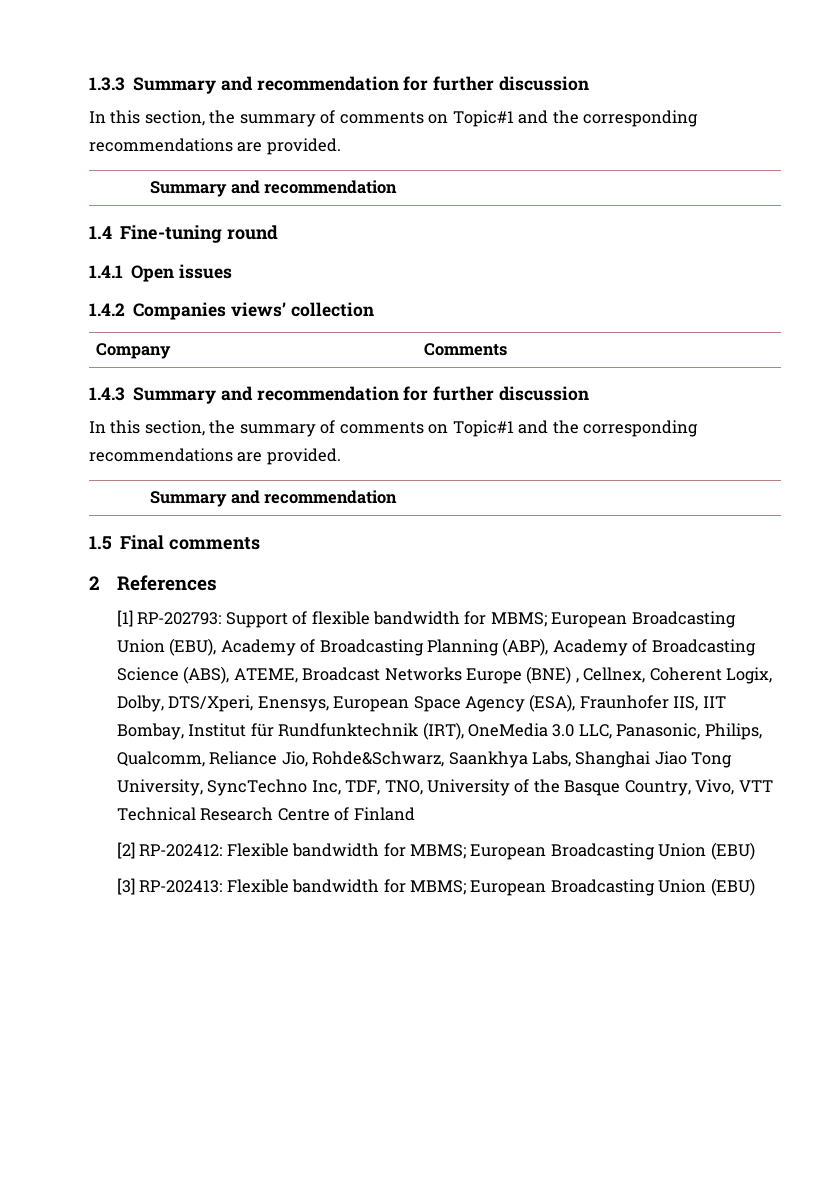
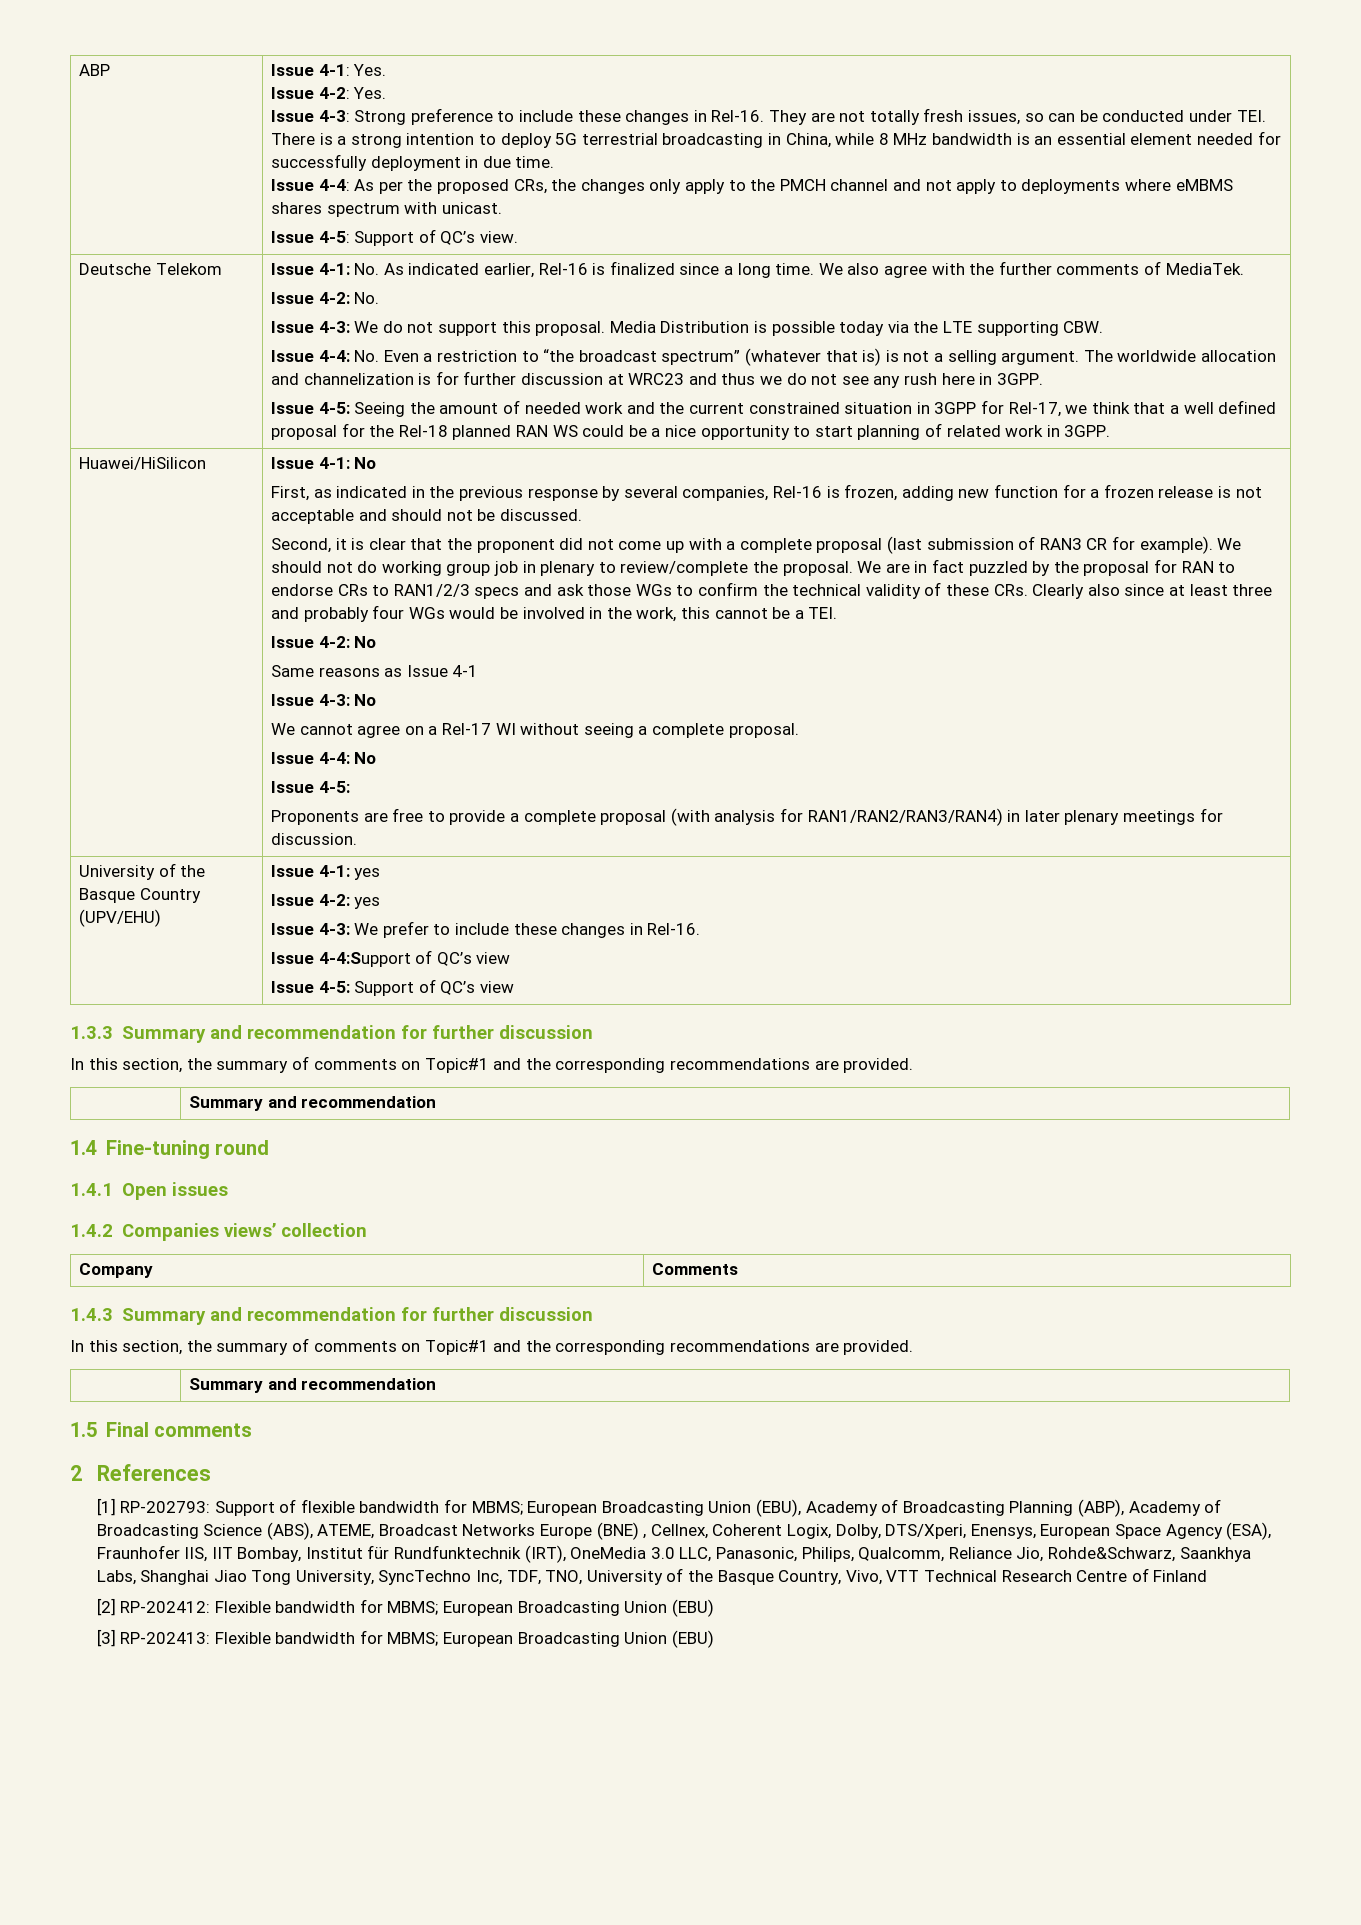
(89, 84) none -> [79,64,111,76] [271,64,387,76] [271,87,387,99] [271,108,1266,125] [271,131,1281,148] [271,154,555,171] [271,179,1233,194] [271,202,502,217] [271,229,519,246] [79,263,222,275] [271,261,1244,278] [271,292,380,304] [271,321,1104,336] [271,348,1276,366] [271,371,1043,388] [271,400,1277,417] [271,423,1111,440] [79,457,207,470] [271,457,377,469] [271,484,1262,501] [271,509,583,524] [271,536,1242,554] [271,559,1236,576] [271,582,1273,599] [271,605,838,622] [271,636,377,648] [271,665,479,677] [271,694,377,706] [271,723,799,738] [271,752,377,764] [271,781,350,793] [271,808,1223,826] [271,833,358,845] [79,863,206,880] [79,888,201,903] [79,909,162,927] [271,865,381,880] [271,894,381,909] [271,921,701,938] [271,950,511,967] [271,979,515,996] ABP | Issue 4-1: Yes. // Issue 4-2: Yes. // Issue 4-3: Strong preference to include these changes in Rel-16. They are not totally fresh issues, so can be conducted under TEI. There is a strong intention to deploy 5G terrestrial broadcasting in China, while 8 MHz bandwidth is an essential element needed for successfully deployment in due time. // Issue 4-4: As per the proposed CRs, the changes only apply to the PMCH channel and not apply to deployments where eMBMS shares spectrum with unicast. // Issue 4-5: Support of QC’s view. // Deutsche Telekom | Issue 4-1: No. As indicated earlier, Rel-16 is finalized since a long time. We also agree with the further comments of MediaTek. // Issue 4-2: No. // Issue 4-3: We do not support this proposal. Media Distribution is possible today via the LTE supporting CBW. // Issue 4-4: No. Even a restriction to “the broadcast spectrum” (whatever that is) is not a selling argument. The worldwide allocation and channelization is for further discussion at WRC23 and thus we do not see any rush here in 3GPP. // Issue 4-5: Seeing the amount of needed work and the current constrained situation in 3GPP for Rel-17, we think that a well defined proposal for the Rel-18 planned RAN WS could be a nice opportunity to start planning of related work in 3GPP. // Huawei/HiSilicon | Issue 4-1: No // First, as indicated in the previous response by several companies, Rel-16 is frozen, adding new function for a frozen release is not acceptable and should not be discussed. // Second, it is clear that the proponent did not come up with a complete proposal (last submission of RAN3 CR for example). We should not do working group job in plenary to review/complete the proposal. We are in fact puzzled by the proposal for RAN to endorse CRs to RAN1/2/3 specs and ask those WGs to confirm the technical validity of these CRs. Clearly also since at least three and probably four WGs would be involved in the work, this cannot be a TEI. // Issue 4-2: No // Same reasons as Issue 4-1 // Issue 4-3: No // We cannot agree on a Rel-17 WI without seeing a complete proposal. // Issue 4-4: No // Issue 4-5: // Proponents are free to provide a complete proposal (with analysis for RAN1/RAN2/RAN3/RAN4) in later plenary meetings for discussion. // University of the Basque Country (UPV/EHU) | Issue 4-1: yes // Issue 4-2: yes // Issue 4-3: We prefer to include these changes in Rel-16. // Issue 4-4:Support of QC’s view // Issue 4-5: Support of QC’s view //

